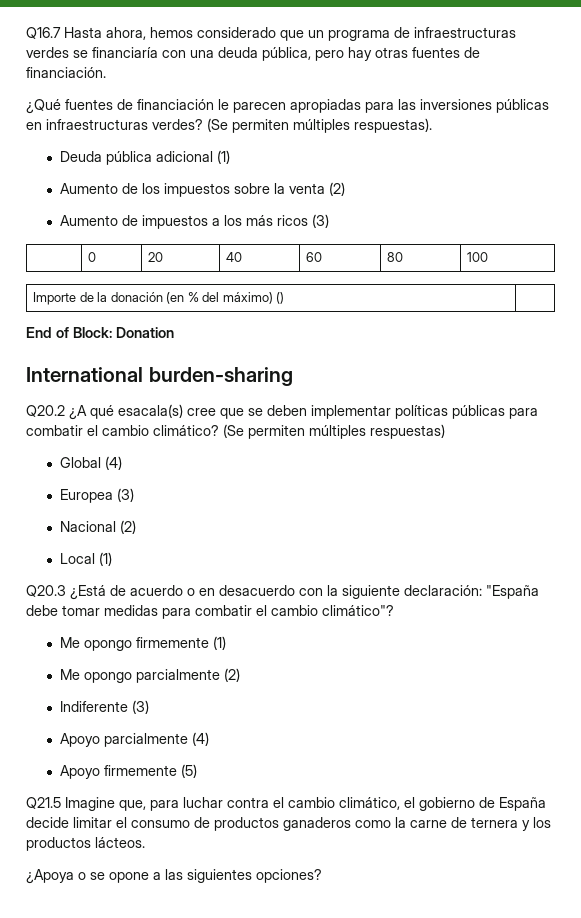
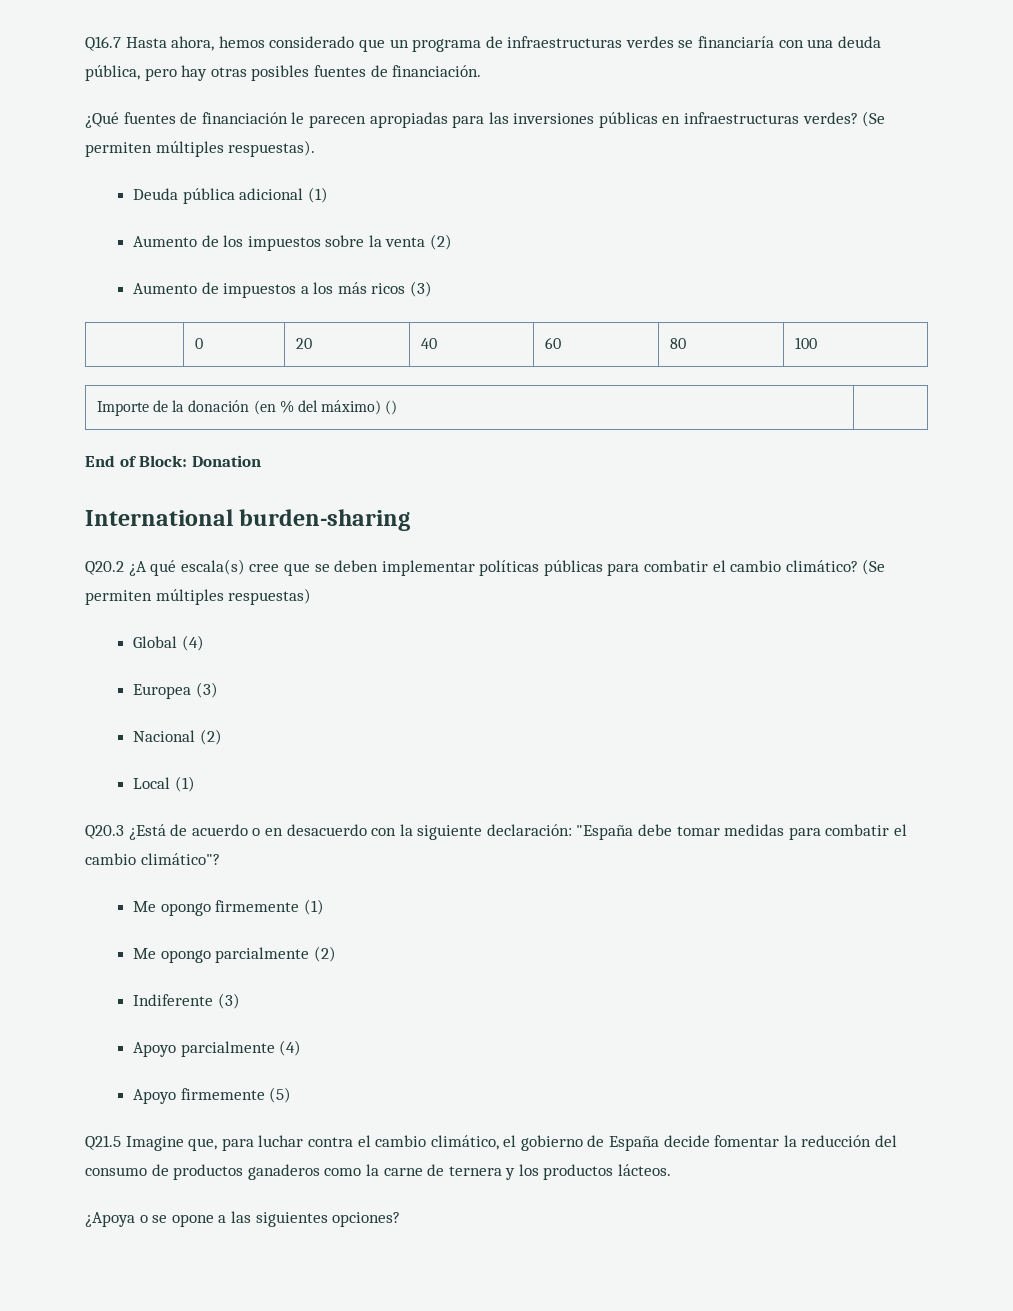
(408, 52) none -> [251,65,310,81] posibles
[118,404,183,418] esacala(s) -> [180,559,245,575] escala(s)
[73,817,127,828] limitar el -> [714,1135,898,1147] fomentar la reducción del

